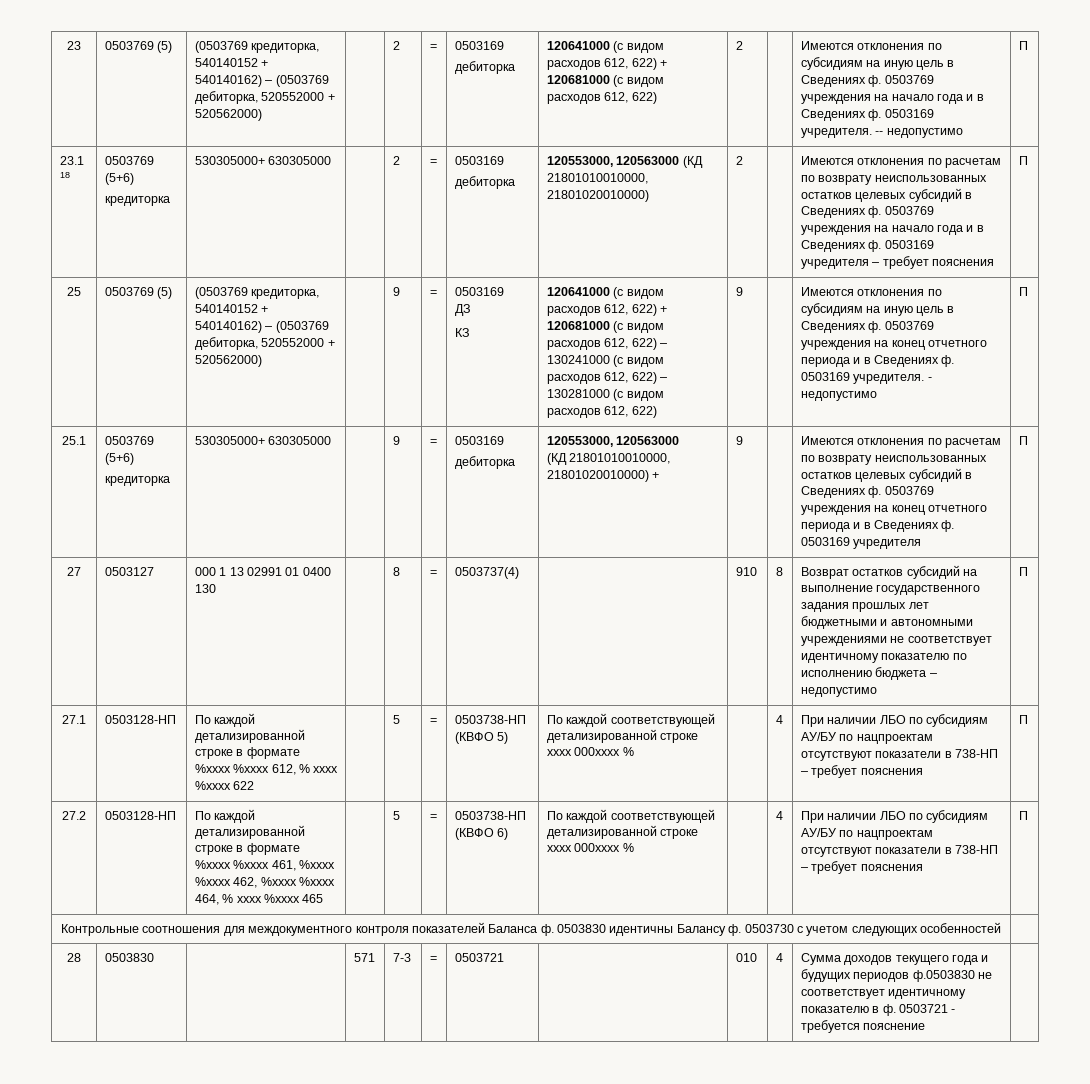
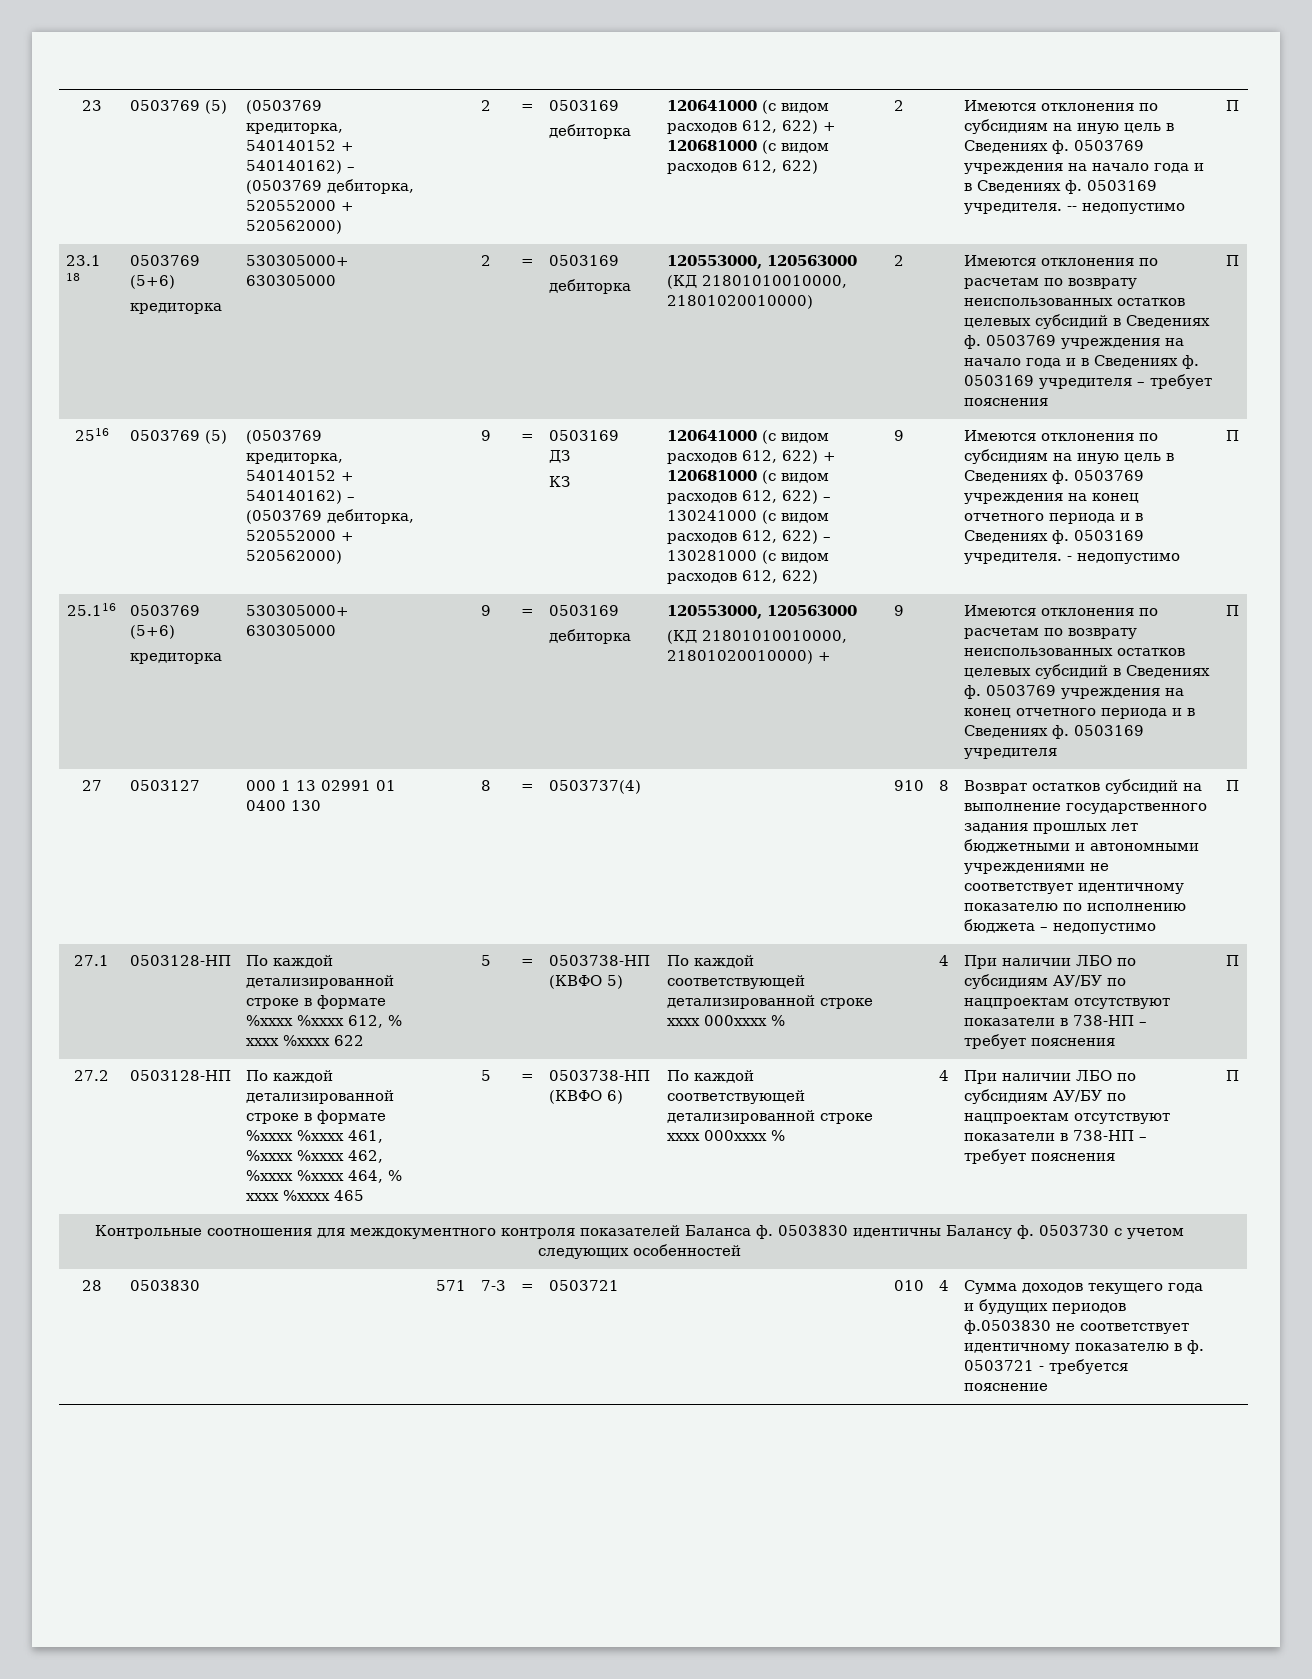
[67,287,81,296] 25 -> [74,428,109,441] 2516
[62,436,86,445] 25.1 -> [67,603,116,616] 25.116

